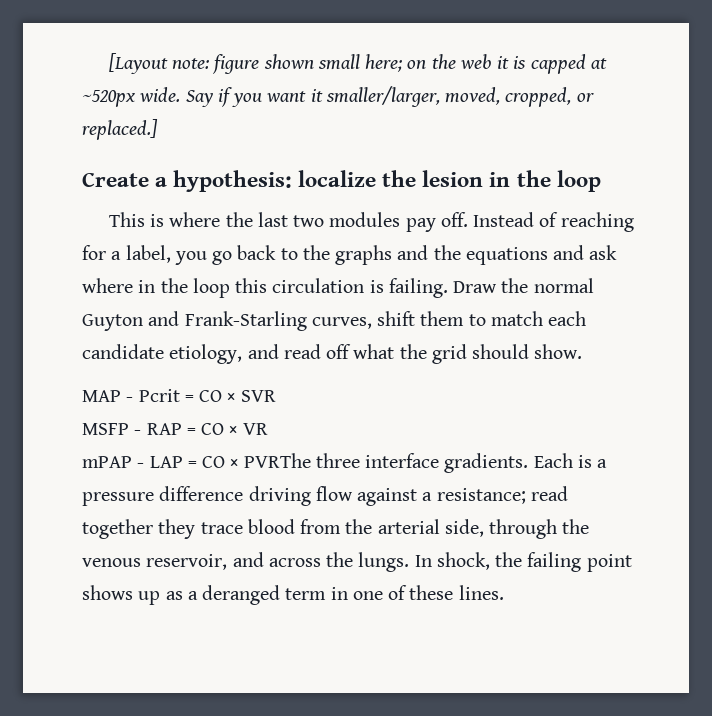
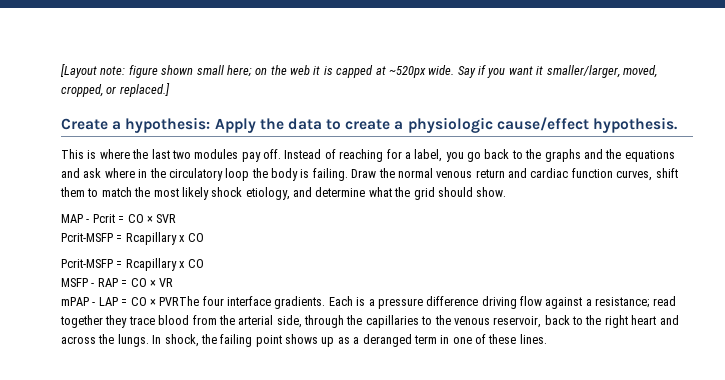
[298,170,601,192] localize the lesion in the loop -> [214,117,678,133] Apply the data to create a physiologic cause/effect hypothesis.
[192,278,365,298] loop this circulation -> [168,168,298,181] circulatory loop the body
[82,311,307,331] Guyton and Frank-Starling -> [436,168,613,178] venous return and cardiac function
[548,311,587,326] [82,344,352,364] each candidate etiology, and read off -> [134,187,366,200] the most likely shock etiology, and determine
(276, 396) none -> [61,232,204,245] [61,258,204,271] // Pcrit-MSFP = Rcapillary x CO // Pcrit-MSFP = Rcapillary x CO
[315,453,360,468] three -> [202,296,224,306] four
[82,554,228,570] venous reservoir, -> [365,315,657,328] capillaries to the venous reservoir, back to the right heart

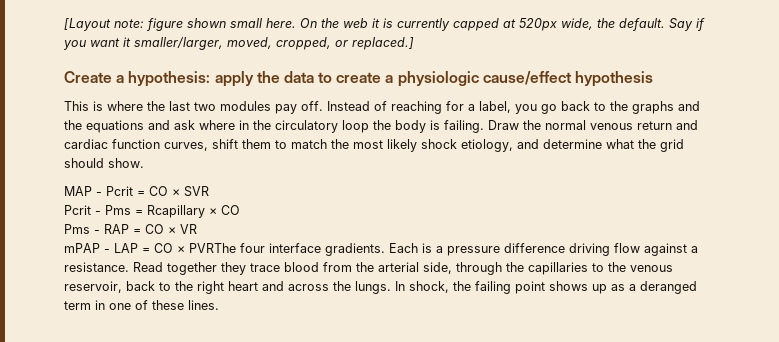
[226,65,268,77] here; on -> [266,18,317,28] here. On
(333, 70) none -> [397,18,450,31] currently
[388,65,455,78] ~520px wide. -> [519,18,665,31] 520px wide, the default.
[214,118,256,133] Apply -> [214,71,254,87] apply
[593,117,678,133] hypothesis. -> [575,71,654,87] hypothesis
[61,232,204,245] [61,258,204,271] [61,278,88,287] Pcrit-MSFP = Rcapillary x CO // Pcrit-MSFP = Rcapillary x CO // MSFP -> [64,205,240,218] [64,224,90,234] Pcrit - Pms = Rcapillary × CO // Pms
[595,296,676,308] resistance; read -> [64,262,163,272] resistance. Read

